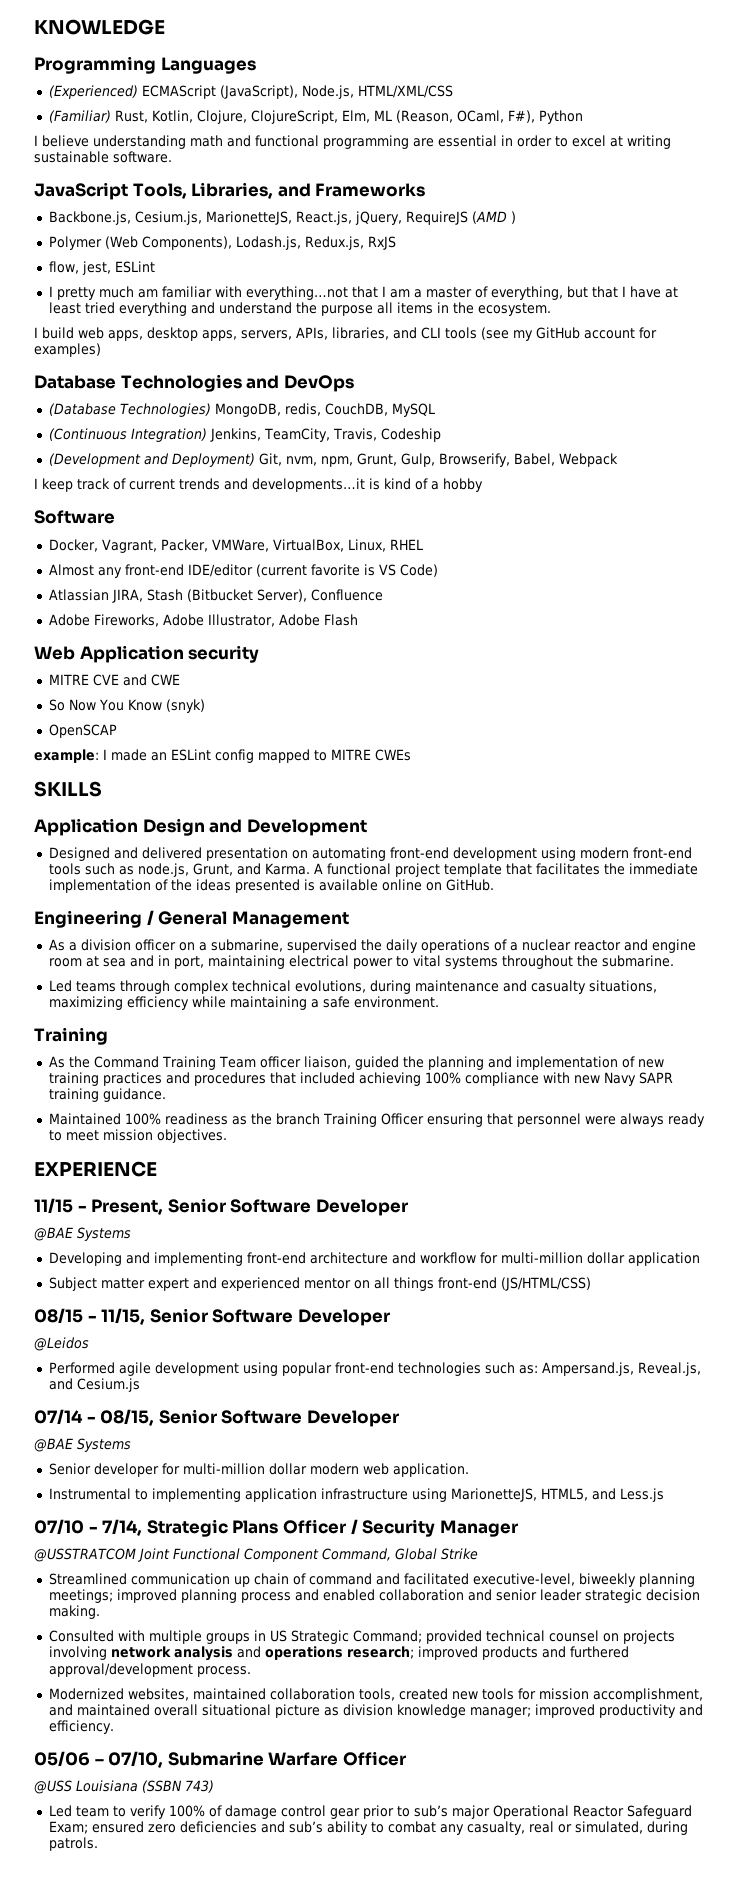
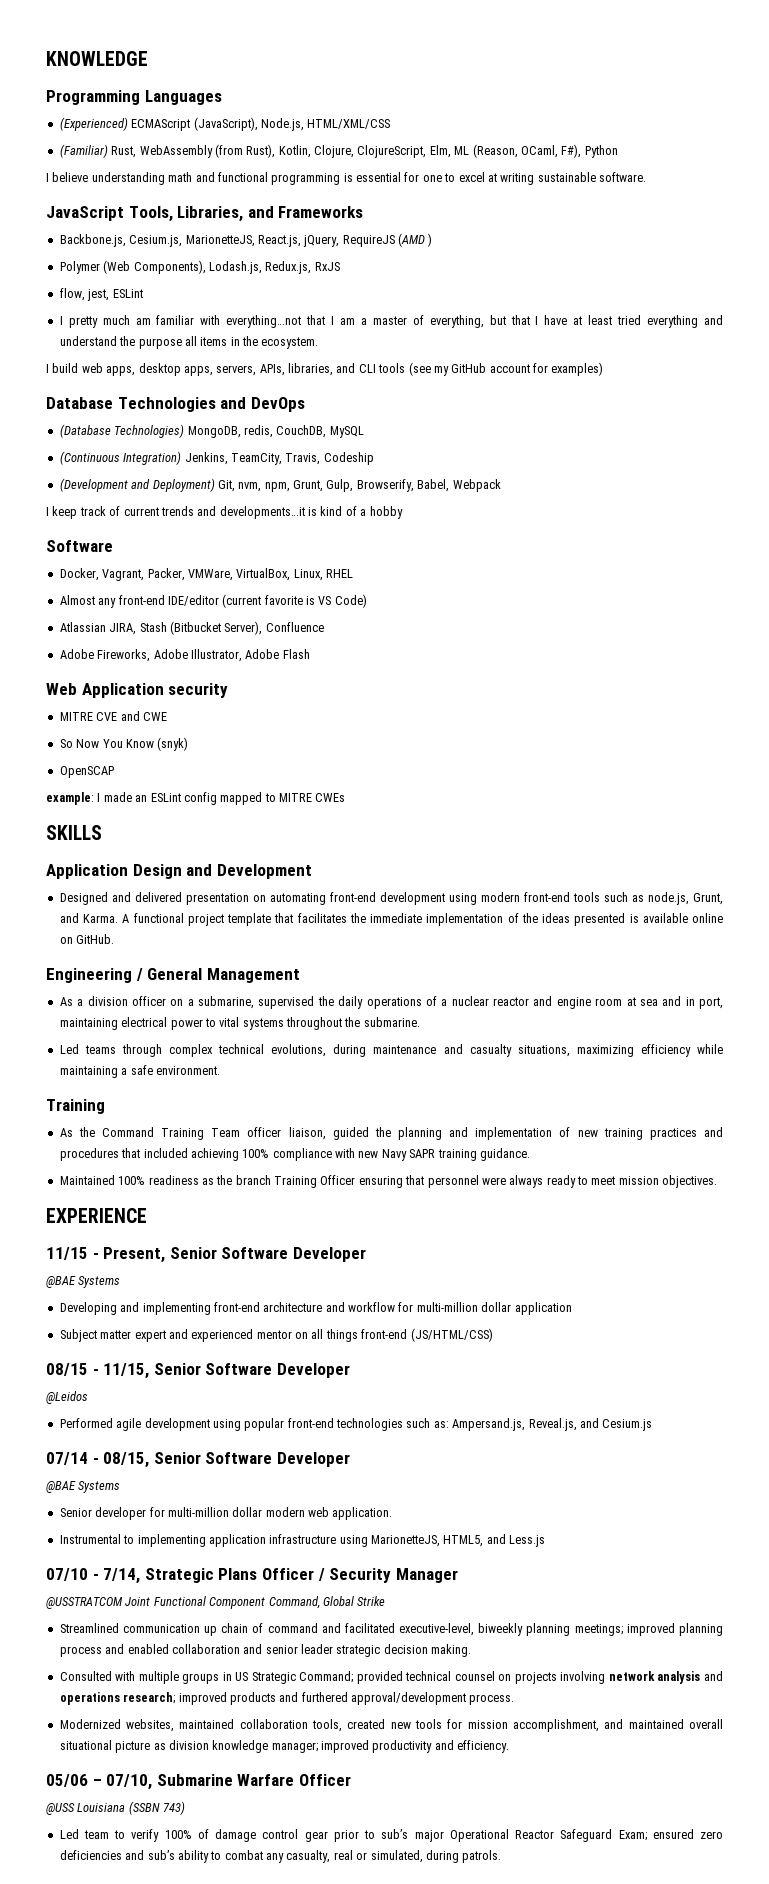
(148, 116) none -> [139,144,276,158] WebAssembly (from Rust),
[413,135,552,147] are essential in order -> [343,172,442,182] is essential for one

